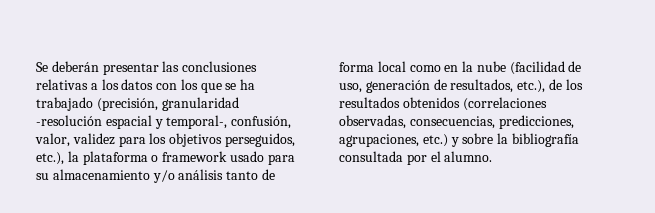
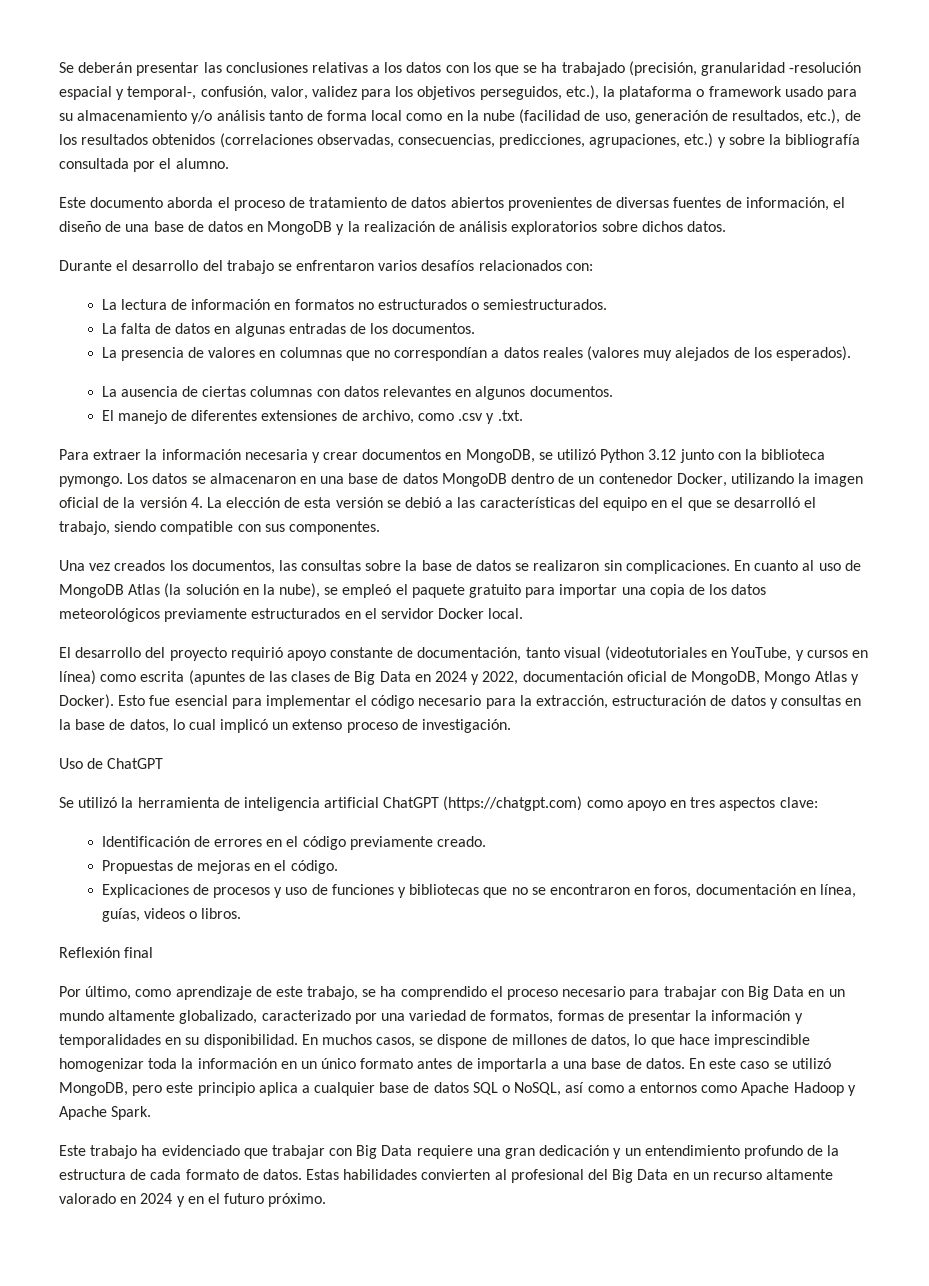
(493, 156) none -> [59,197,845,211] [59,221,726,235] [59,260,593,274] [101,299,608,310] [101,323,476,337] [101,346,851,361] [101,386,613,400] [101,410,523,424] [59,449,826,463] [59,473,864,487] [59,497,817,511] [59,521,380,535] [59,560,861,574] [59,583,767,598] [59,608,524,622] [59,646,868,661] [59,670,859,685] [59,694,862,709] [59,719,512,733] [59,758,164,769] [59,796,818,811] [101,836,487,850] [101,860,338,874] [101,884,856,898] [101,908,242,922] [59,947,154,958] [59,986,845,1000] [59,1010,803,1024] [59,1034,810,1048] [59,1058,831,1072] [59,1082,856,1096] [59,1106,152,1120] [59,1145,840,1159] [59,1169,834,1183] [59,1193,327,1207] // Este documento aborda el proceso de tratamiento de datos abiertos provenientes de diversas fuentes de información, el diseño de una base de datos en MongoDB y la realización de análisis exploratorios sobre dichos datos. // Durante el desarrollo del trabajo se enfrentaron varios desafíos relacionados con: // La lectura de información en formatos no estructurados o semiestructurados. // La falta de datos en algunas entradas de los documentos. // La presencia de valores en columnas que no correspondían a datos reales (valores muy alejados de los esperados). // La ausencia de ciertas columnas con datos relevantes en algunos documentos. // El manejo de diferentes extensiones de archivo, como .csv y .txt. // Para extraer la información necesaria y crear documentos en MongoDB, se utilizó Python 3.12 junto con la biblioteca pymongo. Los datos se almacenaron en una base de datos MongoDB dentro de un contenedor Docker, utilizando la imagen oficial de la versión 4. La elección de esta versión se debió a las características del equipo en el que se desarrolló el trabajo, siendo compatible con sus componentes. // Una vez creados los documentos, las consultas sobre la base de datos se realizaron sin complicaciones. En cuanto al uso de MongoDB Atlas (la solución en la nube), se empleó el paquete gratuito para importar una copia de los datos meteorológicos previamente estructurados en el servidor Docker local. // El desarrollo del proyecto requirió apoyo constante de documentación, tanto visual (videotutoriales en YouTube, y cursos en línea) como escrita (apuntes de las clases de Big Data en 2024 y 2022, documentación oficial de MongoDB, Mongo Atlas y Docker). Esto fue esencial para implementar el código necesario para la extracción, estructuración de datos y consultas en la base de datos, lo cual implicó un extenso proceso de investigación. // Uso de ChatGPT // Se utilizó la herramienta de inteligencia artificial ChatGPT (https://chatgpt.com) como apoyo en tres aspectos clave: // Identificación de errores en el código previamente creado. // Propuestas de mejoras en el código. // Explicaciones de procesos y uso de funciones y bibliotecas que no se encontraron en foros, documentación en línea, guías, videos o libros. // Reflexión final // Por último, como aprendizaje de este trabajo, se ha comprendido el proceso necesario para trabajar con Big Data en un mundo altamente globalizado, caracterizado por una variedad de formatos, formas de presentar la información y temporalidades en su disponibilidad. En muchos casos, se dispone de millones de datos, lo que hace imprescindible homogenizar toda la información en un único formato antes de importarla a una base de datos. En este caso se utilizó MongoDB, pero este principio aplica a cualquier base de datos SQL o NoSQL, así como a entornos como Apache Hadoop y Apache Spark. // Este trabajo ha evidenciado que trabajar con Big Data requiere una gran dedicación y un entendimiento profundo de la estructura de cada formato de datos. Estas habilidades convierten al profesional del Big Data en un recurso altamente valorado en 2024 y en el futuro próximo.

